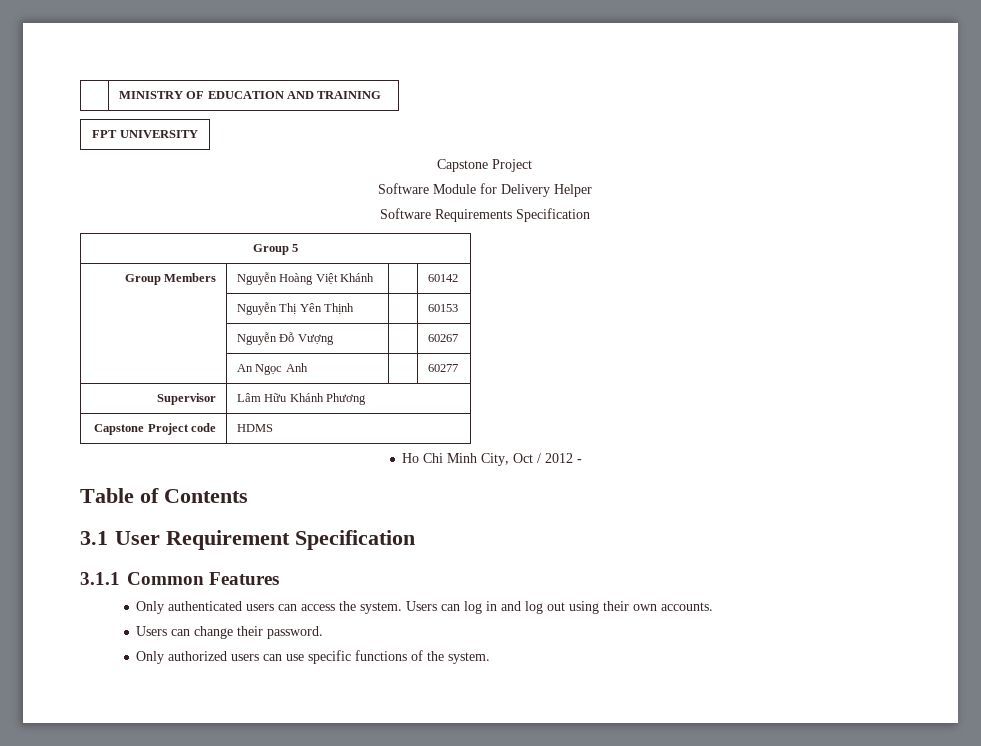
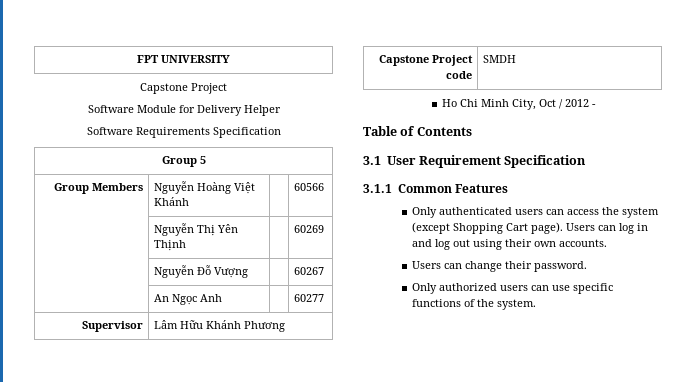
[118,91,382,99] | MINISTRY OF EDUCATION AND TRAINING // -> (137, 59) none
[427,274,458,282] 60142 -> [294,183,325,191] 60566
[427,304,458,312] 60153 -> [294,225,325,233] 60269
[236,424,273,432] HDMS -> [483,55,517,63] SMDH
[360,602,403,614] system. -> [621,207,659,218] [411,222,563,234] system (except Shopping Cart page).

